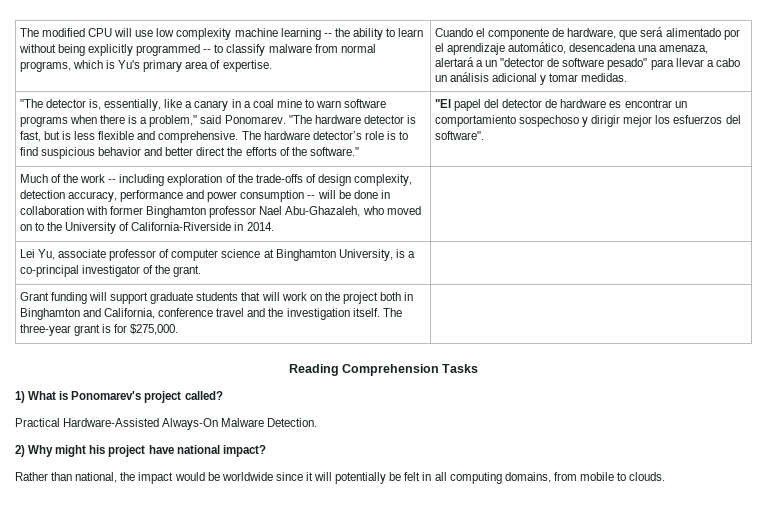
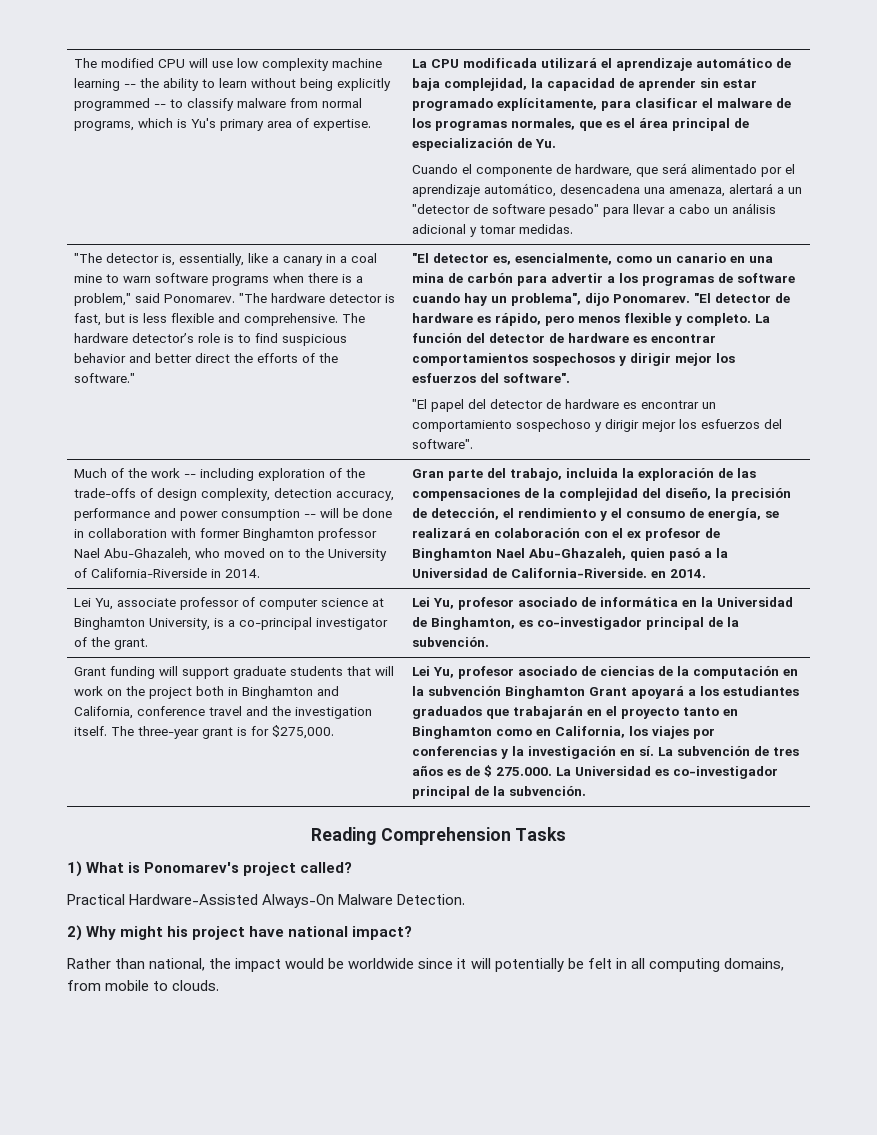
(272, 66) none -> [412,58,792,71] [412,78,758,91] [412,98,792,111] [412,118,750,131] [412,138,557,151] La CPU modificada utilizará el aprendizaje automático de baja complejidad, la capacidad de aprender sin estar programado explícitamente, para clasificar el malware de los programas normales, que es el área principal de especialización de Yu. //
(451, 103) none -> [433,253,774,265] [412,273,796,286] [412,293,791,306] [412,313,771,326] [412,333,717,343] [412,353,736,366] [412,373,571,383] [412,399,428,409] detector es, esencialmente, como un canario en una mina de carbón para advertir a los programas de software cuando hay un problema", dijo Ponomarev. "El detector de hardware es rápido, pero menos flexible y completo. La función del detector de hardware es encontrar comportamientos sospechosos y dirigir mejor los esfuerzos del software". // "El
(274, 226) none -> [412,468,757,481] [412,487,792,501] [412,508,780,521] [412,528,721,541] [412,548,729,561] [412,568,707,578] Gran parte del trabajo, incluida la exploración de las compensaciones de la complejidad del diseño, la precisión de detección, el rendimiento y el consumo de energía, se realizará en colaboración con el ex profesor de Binghamton Nael Abu-Ghazaleh, quien pasó a la Universidad de California-Riverside. en 2014.
(202, 271) none -> [412,597,794,610] [412,617,740,630] [412,637,490,647] Lei Yu, profesor asociado de informática en la Universidad de Binghamton, es co-investigador principal de la subvención.
(179, 329) none -> [412,666,799,679] [412,686,800,699] [412,706,739,719] [412,726,716,739] [412,746,800,759] [412,765,779,779] [412,786,587,799] Lei Yu, profesor asociado de ciencias de la computación en la subvención Binghamton Grant apoyará a los estudiantes graduados que trabajarán en el proyecto tanto en Binghamton como en California, los viajes por conferencias y la investigación en sí. La subvención de tres años es de $ 275.000. La Universidad es co-investigador principal de la subvención.

